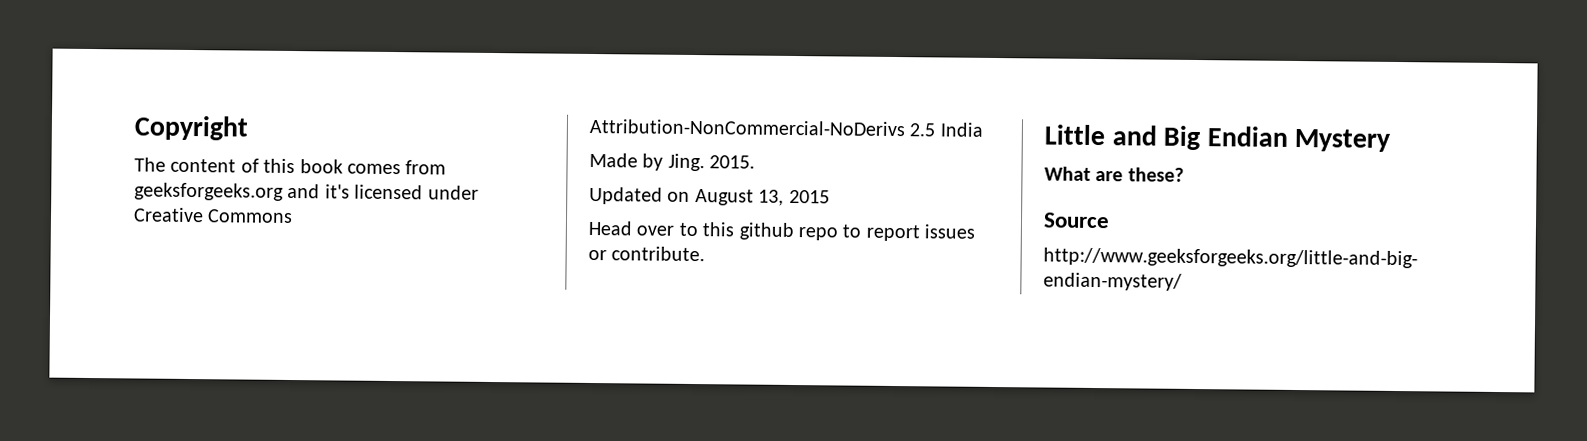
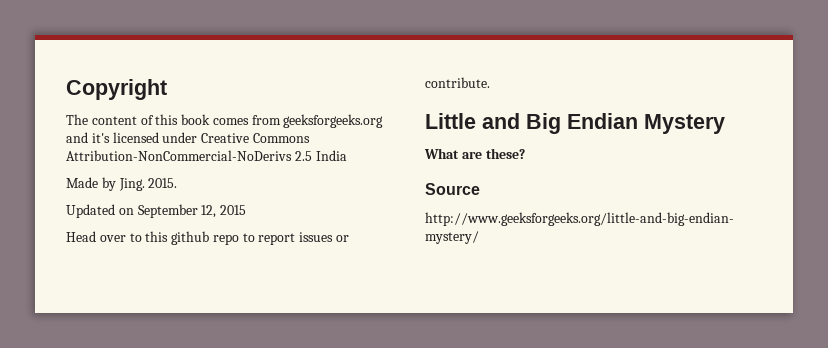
[694,189,785,206] August 13, -> [137,204,217,218] September 12,

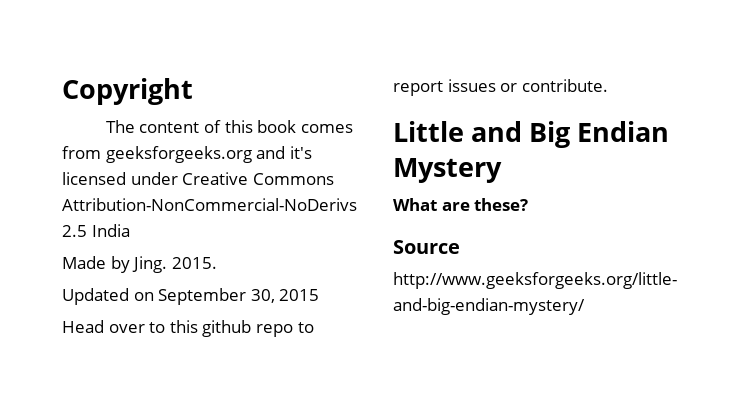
[201,205,217,218] 12, -> [250,289,275,303] 30,

